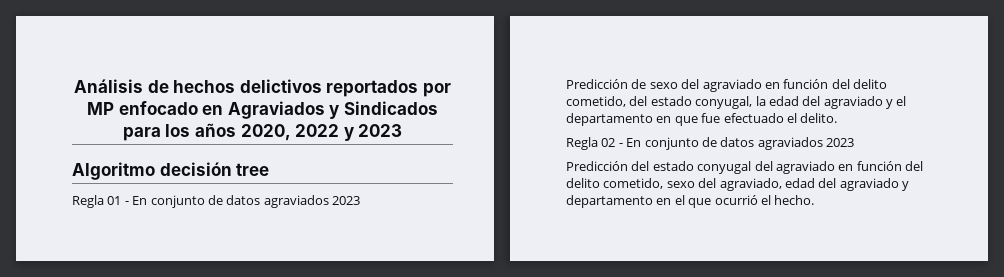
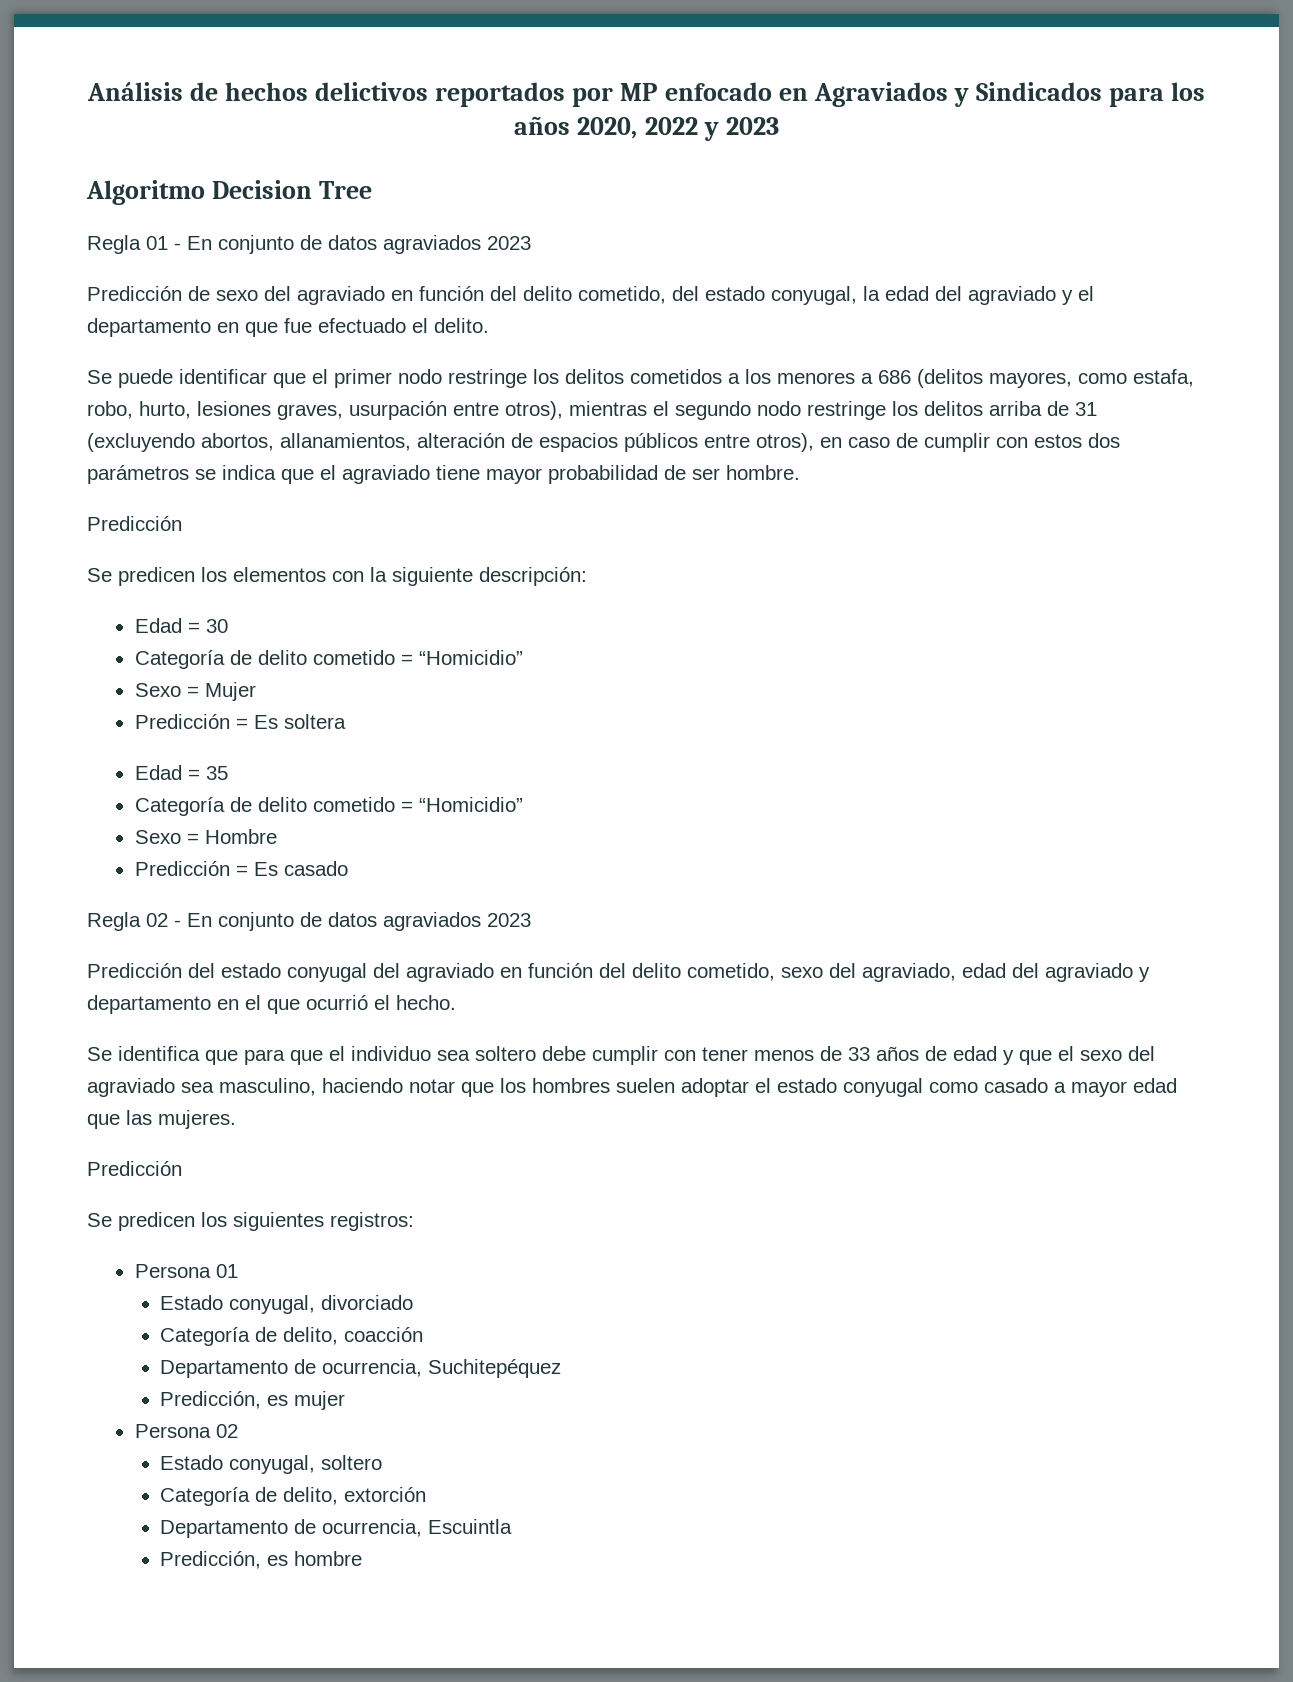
[159,162,270,176] decisión tree -> [212,180,373,199] Decision Tree
(838, 118) none -> [87,369,1194,388] [87,401,1097,420] [87,433,1120,452] [87,465,800,484] [87,516,182,531] [87,567,587,586] [134,618,228,633] [134,650,523,669] [134,682,256,701] [134,714,346,729] [134,765,228,780] [134,797,523,816] [134,829,277,844] [134,861,348,876] // Se puede identificar que el primer nodo restringe los delitos cometidos a los menores a 686 (delitos mayores, como estafa, robo, hurto, lesiones graves, usurpación entre otros), mientras el segundo nodo restringe los delitos arriba de 31 (excluyendo abortos, allanamientos, alteración de espacios públicos entre otros), en caso de cumplir con estos dos parámetros se indica que el agraviado tiene mayor probabilidad de ser hombre. // Predicción // Se predicen los elementos con la siguiente descripción: // Edad = 30 // Categoría de delito cometido = “Homicidio” // Sexo = Mujer // Predicción = Es soltera // Edad = 35 // Categoría de delito cometido = “Homicidio” // Sexo = Hombre // Predicción = Es casado
(815, 200) none -> [87,1046,1155,1065] [87,1078,1177,1097] [87,1110,236,1129] [87,1161,182,1176] [87,1212,414,1231] [134,1264,238,1278] [160,1295,414,1314] [160,1327,424,1346] [160,1359,562,1378] [160,1391,346,1410] [134,1424,238,1438] [160,1455,383,1474] [160,1487,427,1506] [160,1519,513,1538] [160,1551,363,1569] // Se identifica que para que el individuo sea soltero debe cumplir con tener menos de 33 años de edad y que el sexo del agraviado sea masculino, haciendo notar que los hombres suelen adoptar el estado conyugal como casado a mayor edad que las mujeres. // Predicción // Se predicen los siguientes registros: // Persona 01 // Estado conyugal, divorciado // Categoría de delito, coacción // Departamento de ocurrencia, Suchitepéquez // Predicción, es mujer // Persona 02 // Estado conyugal, soltero // Categoría de delito, extorción // Departamento de ocurrencia, Escuintla // Predicción, es hombre

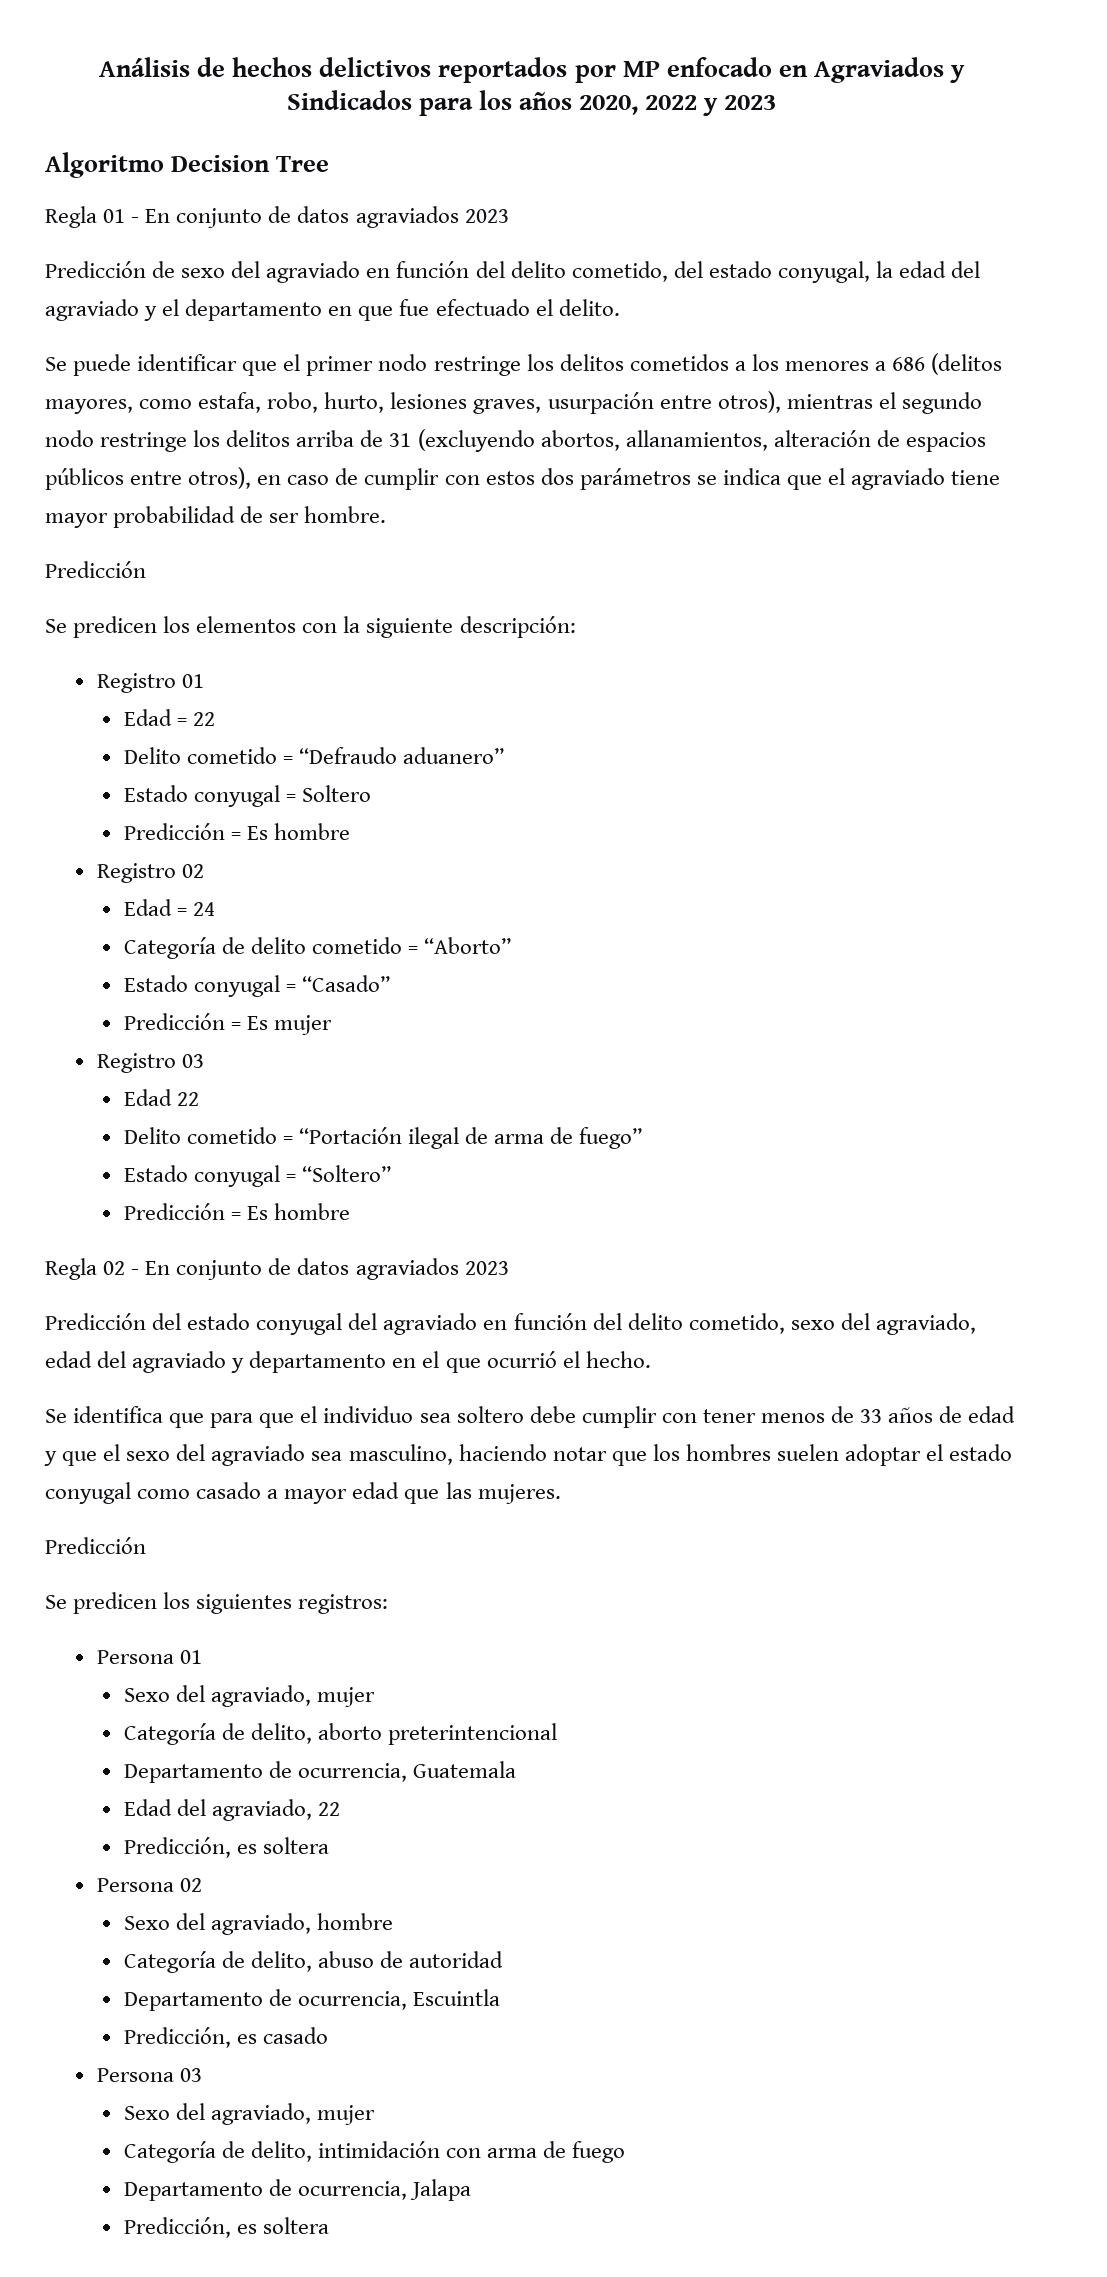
[134,618,228,633] [134,650,523,669] [134,682,256,701] [134,714,346,729] [134,765,228,780] [134,797,523,816] [134,829,277,844] [134,861,348,876] // Edad = 30 // Categoría de delito cometido = “Homicidio” // Sexo = Mujer // Predicción = Es soltera // Edad = 35 // Categoría de delito cometido = “Homicidio” // Sexo = Hombre // Predicción = Es casado -> [96,673,204,693] [123,709,215,726] [123,747,504,764] [123,785,371,807] [123,823,350,840] [96,863,204,883] [123,899,215,916] [123,937,511,959] [123,975,390,997] [123,1013,332,1035] [96,1053,204,1073] [123,1089,199,1106] [123,1127,643,1149] [123,1165,391,1187] [123,1203,350,1220] // Registro 01 // Edad = 22 // Delito cometido = “Defraudo aduanero” // Estado conyugal = Soltero // Predicción = Es hombre // Registro 02 // Edad = 24 // Categoría de delito cometido = “Aborto” // Estado conyugal = “Casado” // Predicción = Es mujer // Registro 03 // Edad 22 // Delito cometido = “Portación ilegal de arma de fuego” // Estado conyugal = “Soltero” // Predicción = Es hombre
[160,1295,414,1314] [160,1327,424,1346] [160,1359,562,1378] [160,1391,346,1410] Estado conyugal, divorciado // Categoría de delito, coacción // Departamento de ocurrencia, Suchitepéquez // Predicción, es mujer -> [123,1685,375,1707] [123,1723,557,1745] [123,1761,516,1783] [123,1799,340,1821] [123,1837,329,1858] Sexo del agraviado, mujer // Categoría de delito, aborto preterintencional // Departamento de ocurrencia, Guatemala // Edad del agraviado, 22 // Predicción, es soltera
[160,1455,383,1474] [160,1487,427,1506] Estado conyugal, soltero // Categoría de delito, extorción -> [123,1913,393,1935] [123,1951,503,1973] Sexo del agraviado, hombre // Categoría de delito, abuso de autoridad
[294,1551,363,1566] hombre -> [262,2027,328,2044] [96,2068,202,2082] [123,2103,375,2125] [123,2141,626,2163] [123,2179,471,2201] [123,2217,329,2238] casado // Persona 03 // Sexo del agraviado, mujer // Categoría de delito, intimidación con arma de fuego // Departamento de ocurrencia, Jalapa // Predicción, es soltera

